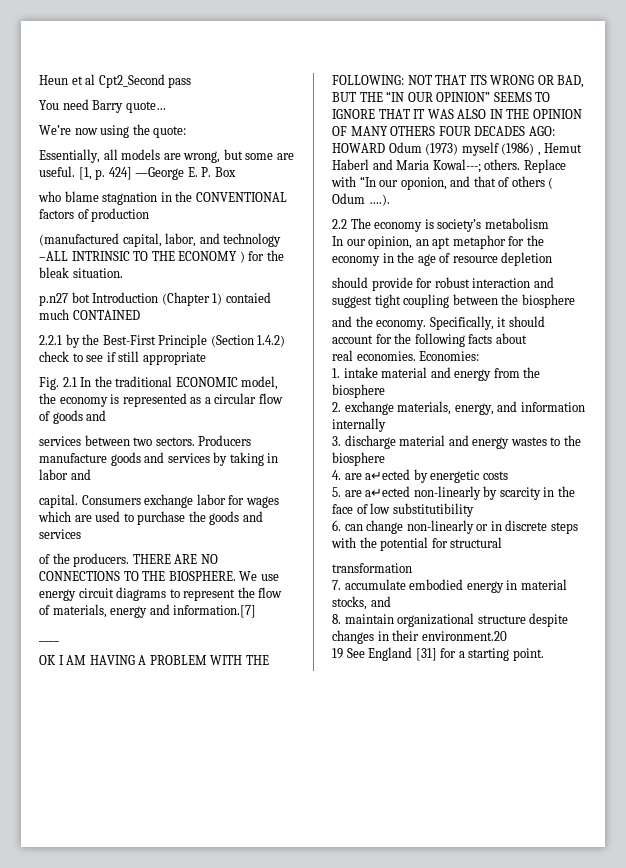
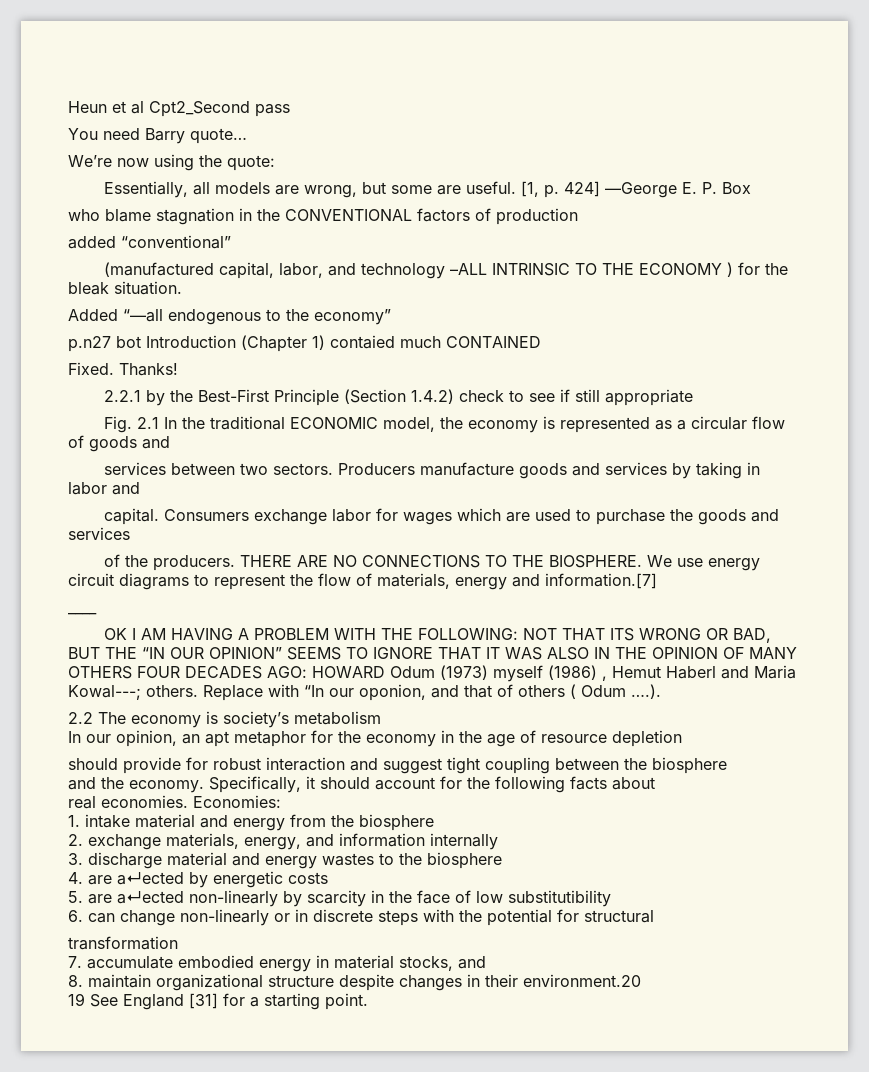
(150, 215) none -> [68,235,231,249] // added “conventional”
(123, 273) none -> [68,309,391,325] // Added “—all endogenous to the economy”
(140, 315) none -> [68,362,178,376] // Fixed. Thanks!

